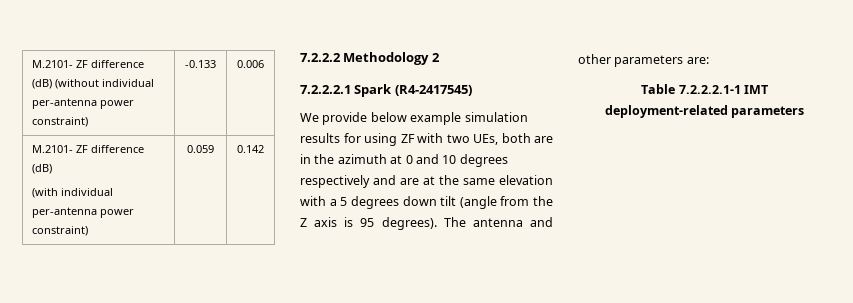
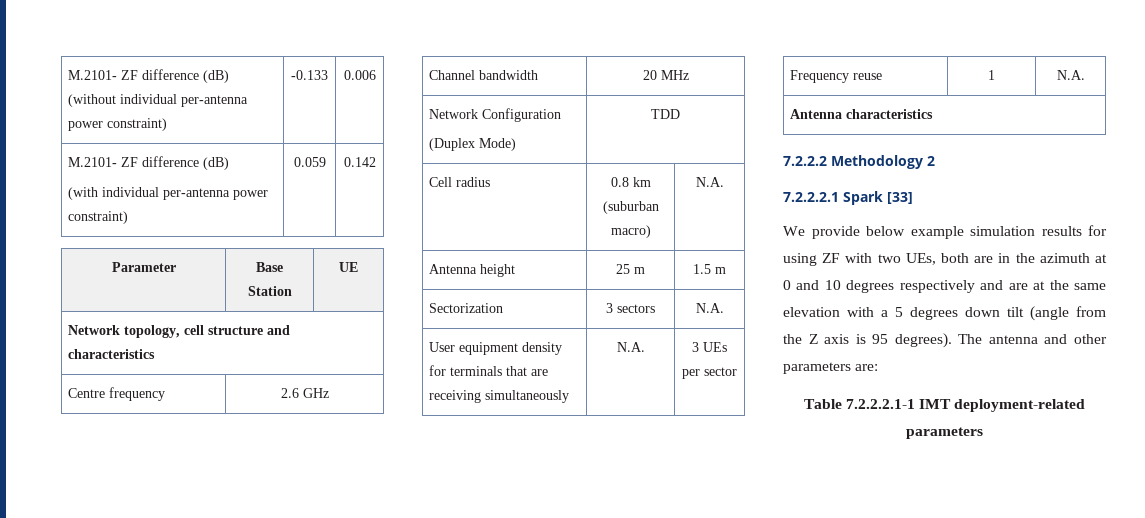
(264, 149) none -> [111,262,176,272] [256,262,283,272] [247,286,292,296] [339,262,358,272] [68,325,291,338] [68,349,156,359] [68,387,166,401] [280,388,329,398] [429,70,539,80] [642,70,689,80] [429,108,562,122] [429,138,517,151] [651,109,680,119] [429,177,491,187] [610,177,651,187] [602,201,659,214] [610,225,651,238] [695,177,724,187] [429,264,516,277] [616,264,645,274] [693,264,726,274] [429,303,504,313] [606,303,655,313] [695,303,724,313] [429,342,563,355] [429,365,549,376] [429,390,570,403] [616,342,645,352] [692,342,727,352] [682,367,737,379] [790,70,883,83] [988,70,995,80] [1056,70,1085,80] [790,109,934,119] // Parameter | Base Station | UE // Network topology, cell structure and characteristics // Centre frequency | 2.6 GHz // Channel bandwidth | 20 MHz // Network Configuration // (Duplex Mode) | TDD // Cell radius | 0.8 km (suburban macro) | N.A. // Antenna height | 25 m | 1.5 m // Sectorization | 3 sectors | N.A. // User equipment density for terminals that are receiving simultaneously | N.A. | 3 UEs per sector // Frequency reuse | 1 | N.A. // Antenna characteristics
[394,85,472,96] (R4-2417545) -> [887,192,913,204] [33]

